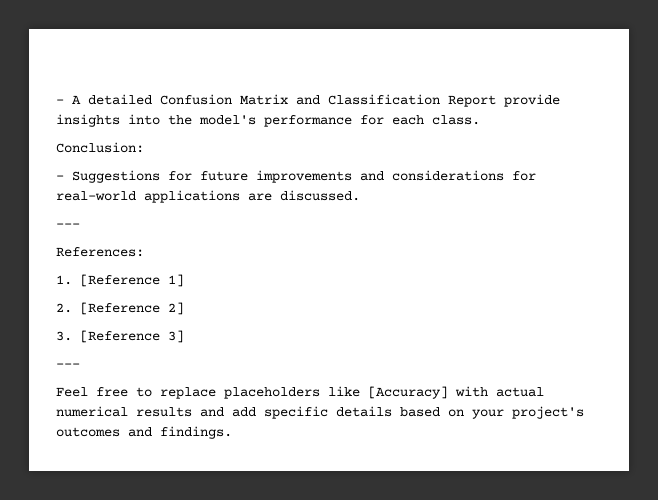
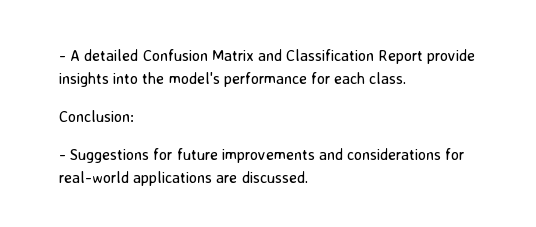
[56,223,80,228] [56,247,144,257] [56,274,184,287] [56,302,184,315] [56,330,184,343] [56,363,80,368] [56,386,544,399] [56,406,584,419] [56,426,232,439] // --- // References: // 1. [Reference 1] // 2. [Reference 2] // 3. [Reference 3] // --- // Feel free to replace placeholders like [Accuracy] with actual numerical results and add specific details based on your project's outcomes and findings. -> (308, 177) none

